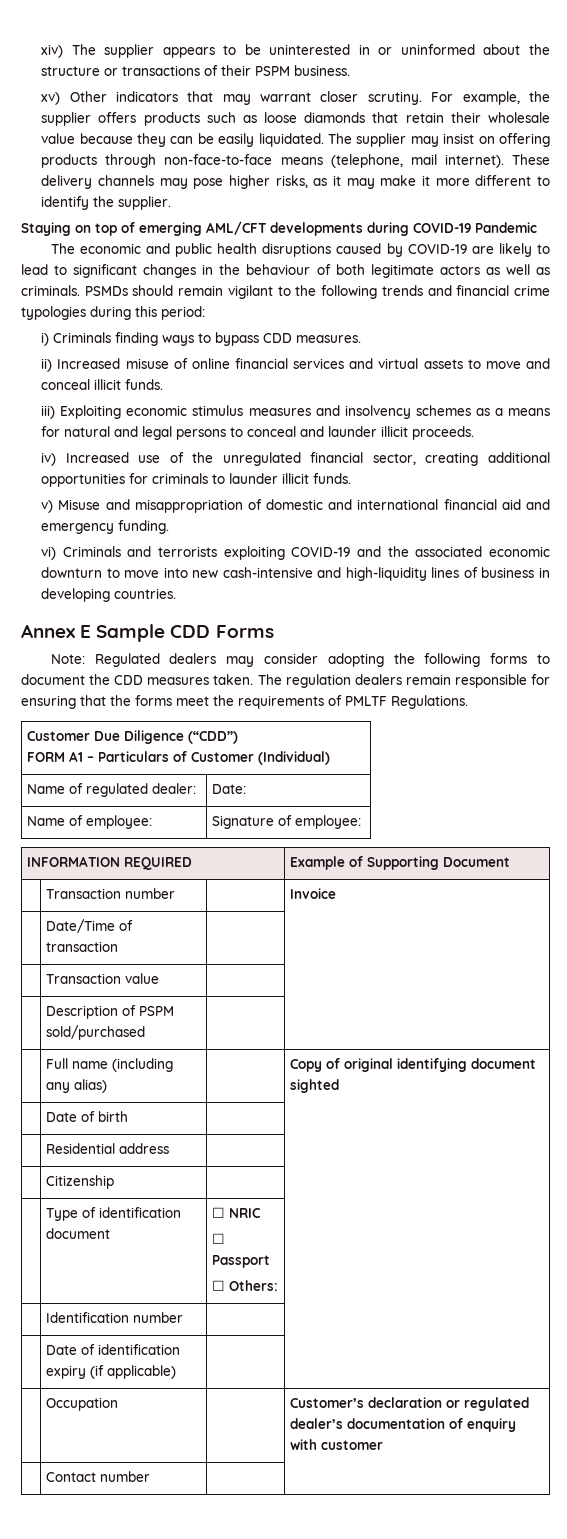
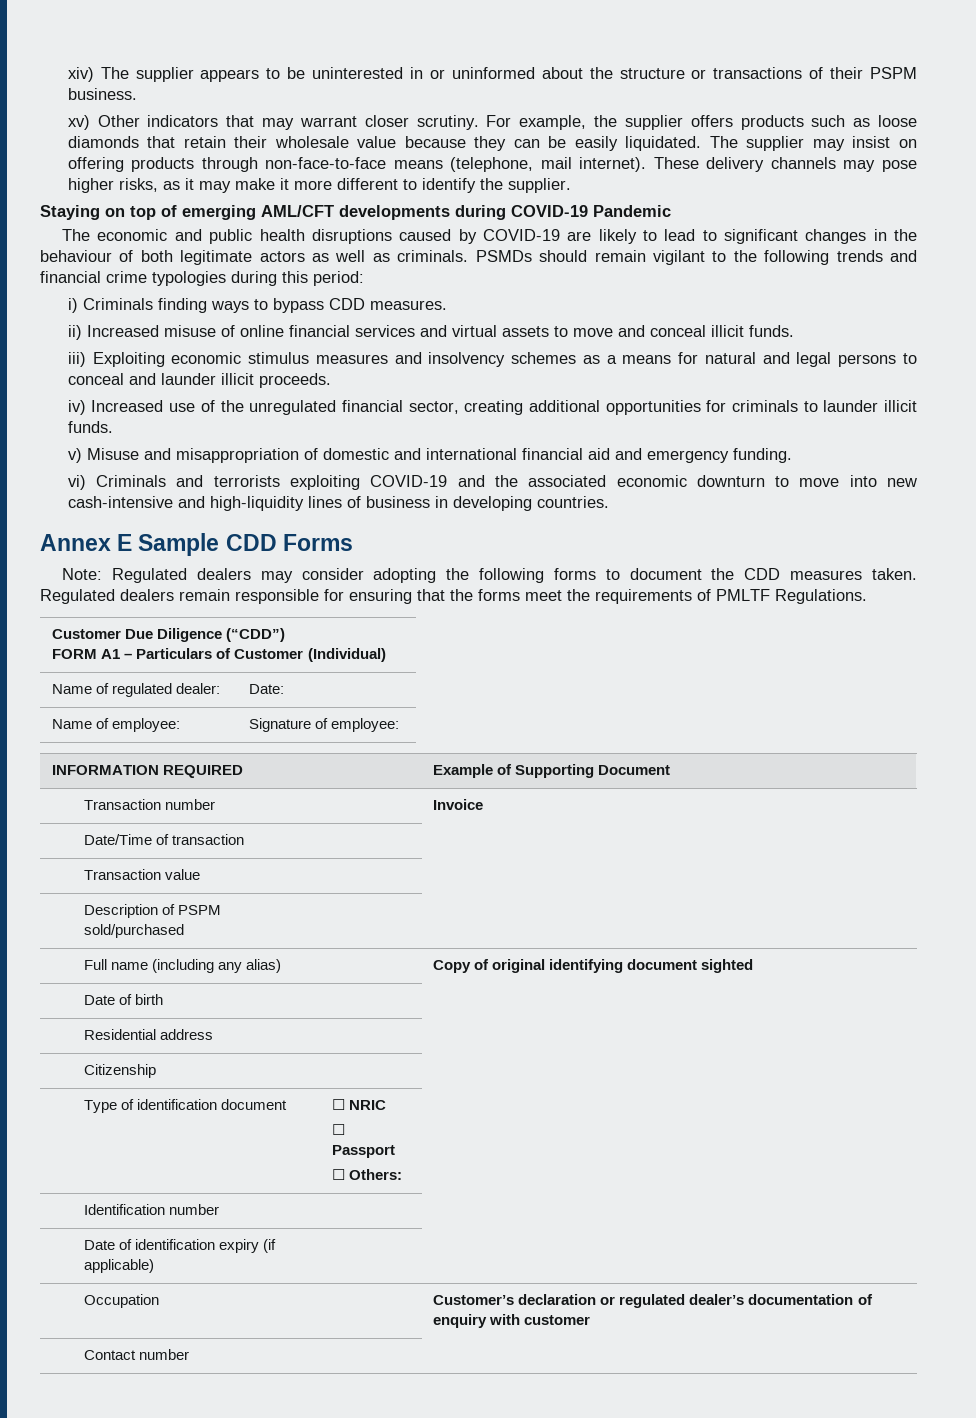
[257,674,351,688] The regulation -> [40,589,115,604] Regulated

